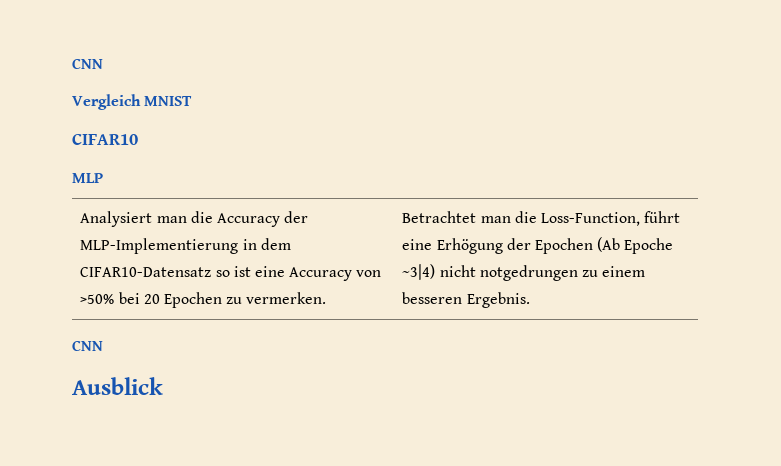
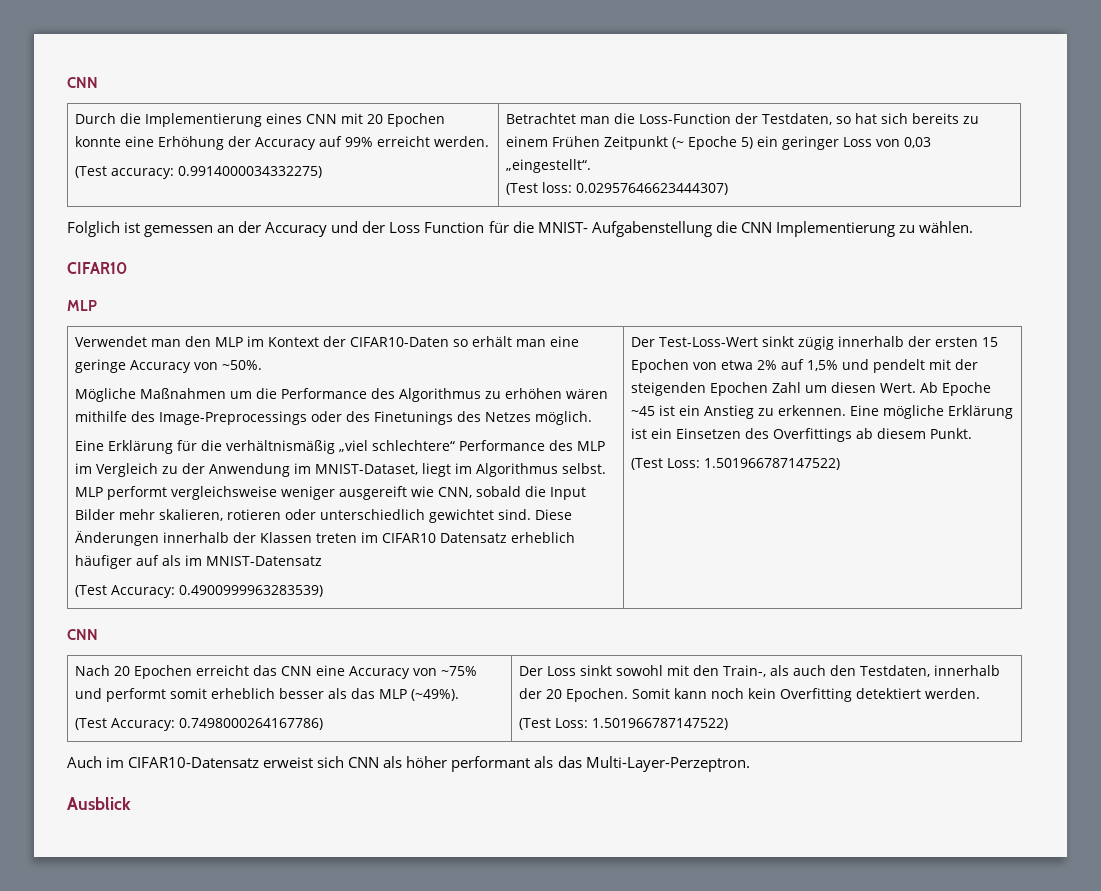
[72,58,103,69] [72,94,193,110] [72,134,138,145] [72,173,103,183] [80,211,309,227] [80,238,291,254] [80,266,382,281] [80,292,327,308] [402,211,681,226] [402,237,674,254] [402,264,646,281] [402,292,530,308] [72,340,103,351] CNN // Vergleich MNIST // CIFAR10 // MLP // Analysiert man die Accuracy der MLP-Implementierung in dem CIFAR10-Datensatz so ist eine Accuracy von >50% bei 20 Epochen zu vermerken. | Betrachtet man die Loss-Function, führt eine Erhögung der Epochen (Ab Epoche ~3|4) nicht notgedrungen zu einem besseren Ergebnis. // CNN -> [67,77,98,88] [74,113,445,127] [74,136,489,150] [74,166,322,179] [505,113,979,125] [505,136,931,150] [505,159,591,173] [505,182,728,195] [67,221,973,237] [67,262,127,274] [67,300,97,311] [74,336,579,347] [74,359,262,373] [74,388,608,402] [74,411,592,425] [74,440,605,454] [74,463,606,477] [74,486,586,500] [74,509,572,523] [74,531,575,546] [74,555,322,569] [74,585,323,598] [630,336,998,350] [630,359,978,373] [630,382,991,396] [630,405,1013,419] [630,428,972,442] [630,458,840,470] [67,629,98,640] [74,665,477,679] [74,688,459,702] [74,718,323,731] [518,665,1000,677] [518,688,980,702] [518,718,728,730] [67,756,750,772] CNN // Durch die Implementierung eines CNN mit 20 Epochen konnte eine Erhöhung der Accuracy auf 99% erreicht werden. // (Test accuracy: 0.9914000034332275) | Betrachtet man die Loss-Function der Testdaten, so hat sich bereits zu einem Frühen Zeitpunkt (~ Epoche 5) ein geringer Loss von 0,03 „eingestellt“. // (Test loss: 0.02957646623444307) // Folglich ist gemessen an der Accuracy und der Loss Function für die MNIST- Aufgabenstellung die CNN Implementierung zu wählen. // CIFAR10 // MLP // Verwendet man den MLP im Kontext der CIFAR10-Daten so erhält man eine geringe Accuracy von ~50%. // Mögliche Maßnahmen um die Performance des Algorithmus zu erhöhen wären mithilfe des Image-Preprocessings oder des Finetunings des Netzes möglich. // Eine Erklärung für die verhältnismäßig „viel schlechtere“ Performance des MLP im Vergleich zu der Anwendung im MNIST-Dataset, liegt im Algorithmus selbst. MLP performt vergleichsweise weniger ausgereift wie CNN, sobald die Input Bilder mehr skalieren, rotieren oder unterschiedlich gewichtet sind. Diese Änderungen innerhalb der Klassen treten im CIFAR10 Datensatz erheblich häufiger auf als im MNIST-Datensatz // (Test Accuracy: 0.4900999963283539) | Der Test-Loss-Wert sinkt zügig innerhalb der ersten 15 Epochen von etwa 2% auf 1,5% und pendelt mit der steigenden Epochen Zahl um diesen Wert. Ab Epoche ~45 ist ein Anstieg zu erkennen. Eine mögliche Erklärung ist ein Einsetzen des Overfittings ab diesem Punkt. // (Test Loss: 1.501966787147522) // CNN // Nach 20 Epochen erreicht das CNN eine Accuracy von ~75% und performt somit erheblich besser als das MLP (~49%). // (Test Accuracy: 0.7498000264167786) | Der Loss sinkt sowohl mit den Train-, als auch den Testdaten, innerhalb der 20 Epochen. Somit kann noch kein Overfitting detektiert werden. // (Test Loss: 1.501966787147522) // Auch im CIFAR10-Datensatz erweist sich CNN als höher performant als das Multi-Layer-Perzeptron.

